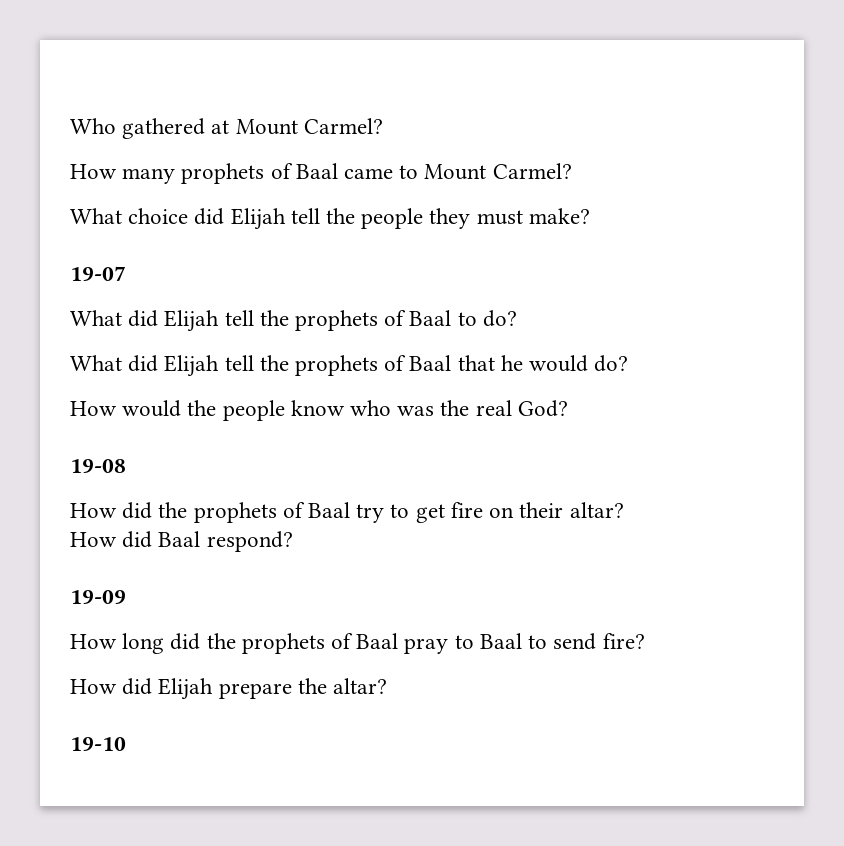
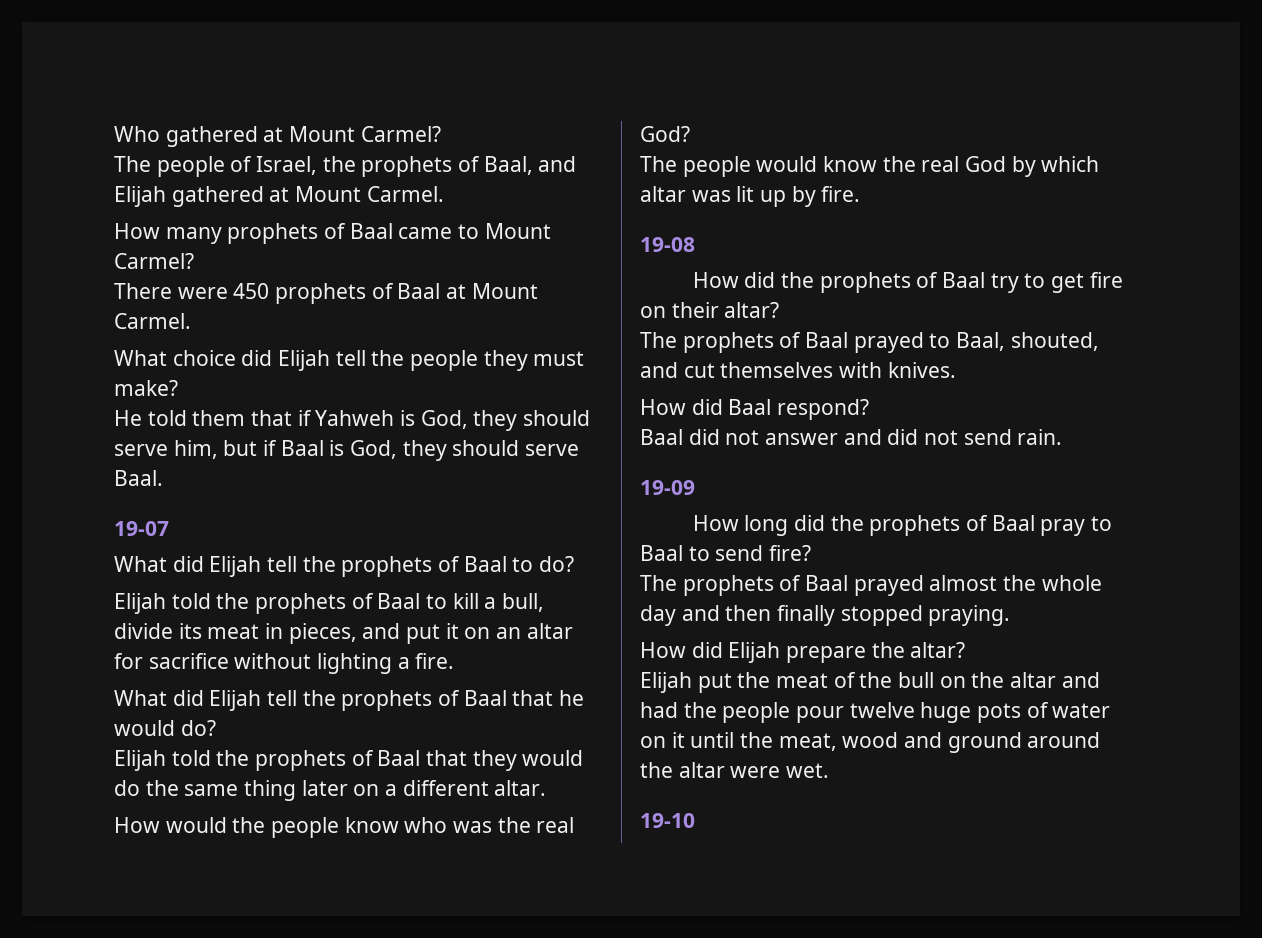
(383, 126) none -> [114,156,577,177] [114,186,444,207] // The people of Israel, the prophets of Baal, and Elijah gathered at Mount Carmel.
(572, 171) none -> [114,283,538,304] [114,313,191,329] // There were 450 prophets of Baal at Mount Carmel.
(590, 216) none -> [114,410,591,431] [114,440,580,461] [114,470,163,486] // He told them that if Yahweh is God, they should serve him, but if Baal is God, they should serve Baal.
(517, 318) none -> [114,593,545,614] [114,623,573,644] [114,653,455,674] // Elijah told the prophets of Baal to kill a bull, divide its meat in pieces, and put it on an altar for sacrifice without lighting a fire.
(629, 363) none -> [114,750,584,771] [114,780,547,801] // Elijah told the prophets of Baal that they would do the same thing later on a different altar.
(568, 408) none -> [640,156,1100,177] [640,186,861,207] // The people would know the real God by which altar was lit up by fire.
[70,531,293,552] How did Baal respond? -> [640,332,1099,353] [640,362,956,378] [640,399,870,420] [640,429,1063,445] The prophets of Baal prayed to Baal, shouted, and cut themselves with knives. // How did Baal respond? // Baal did not answer and did not send rain.
(645, 641) none -> [640,575,1102,596] [640,605,1011,626] // The prophets of Baal prayed almost the whole day and then finally stopped praying.
(388, 686) none -> [640,672,1100,693] [640,702,1111,723] [640,732,1101,753] [640,762,830,778] // Elijah put the meat of the bull on the altar and had the people pour twelve huge pots of water on it until the meat, wood and ground around the altar were wet.

